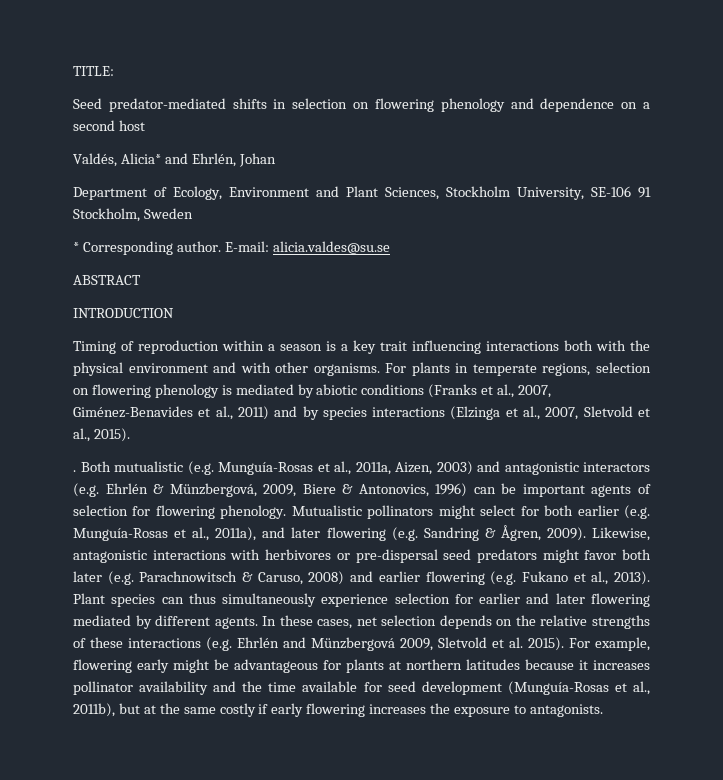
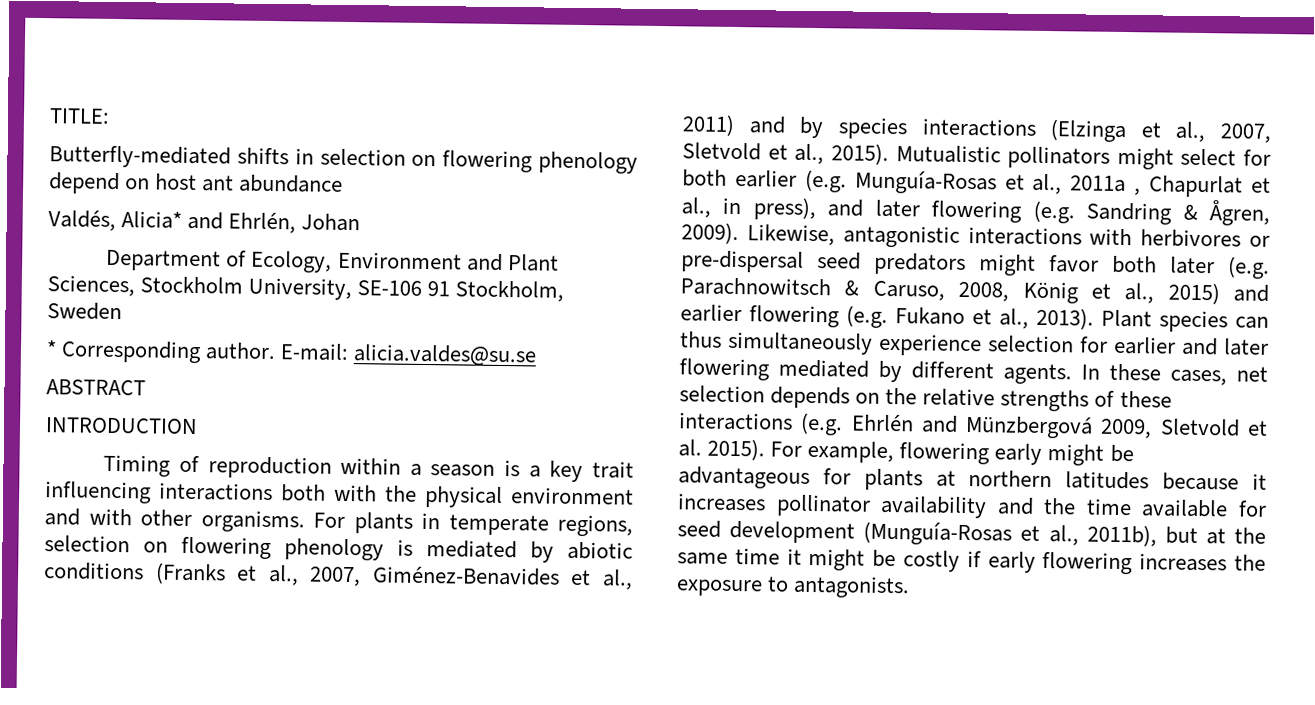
[73,98,226,112] Seed predator-mediated -> [49,145,231,169] Butterfly-mediated
[510,98,650,112] [73,120,115,131] and dependence on a second -> [49,172,151,195] depend on
(145, 125) none -> [202,174,344,193] ant abundance
[73,461,650,475] [73,483,652,497] [73,505,287,519] // . Both mutualistic (e.g. Munguía-Rosas et al., 2011a, Aizen, 2003) and antagonistic interactors (e.g. Ehrlén & Münzbergová, 2009, Biere & Antonovics, 1996) can be important agents of selection for flowering phenology. -> (889, 154) none
[215,527,257,541] 2011a), -> [1070,175,1271,198] [681,197,817,221] 2011a , Chapurlat et al., in press),
[308,571,345,585] 2008) -> [958,281,1220,305] 2008, König et al., 2015)
(216, 710) none -> [734,548,897,571] time it might be

